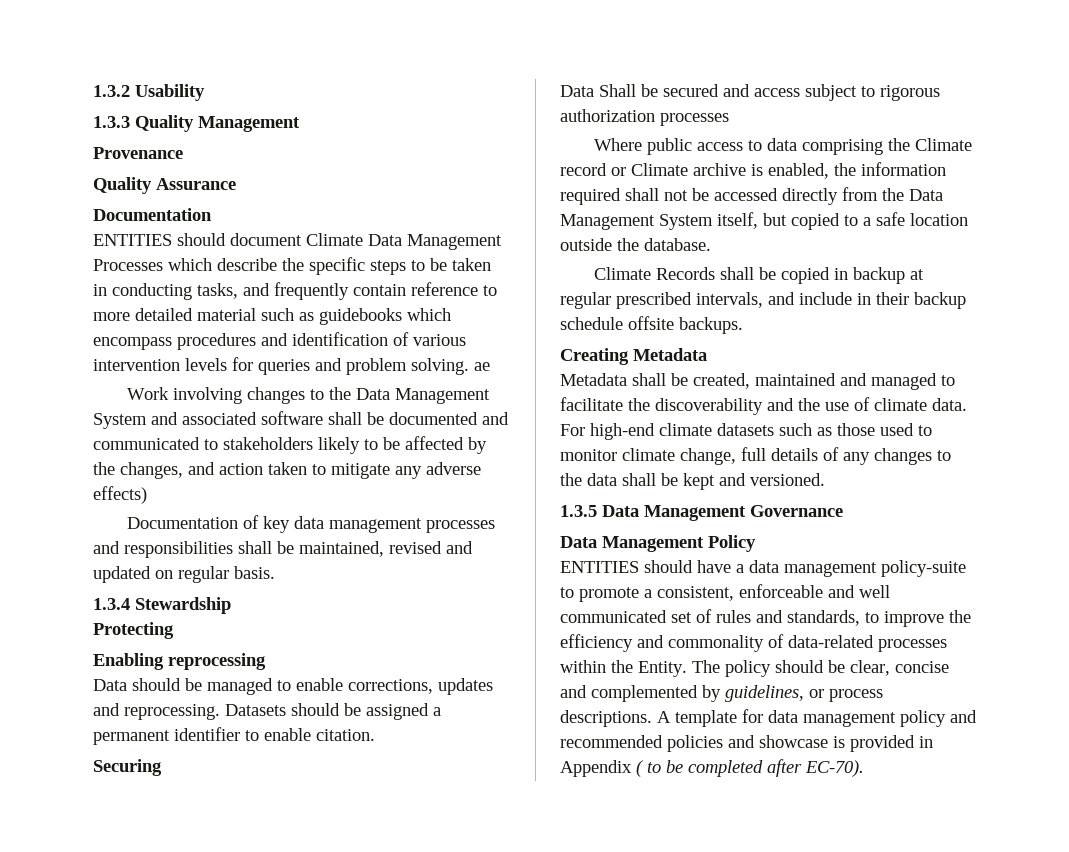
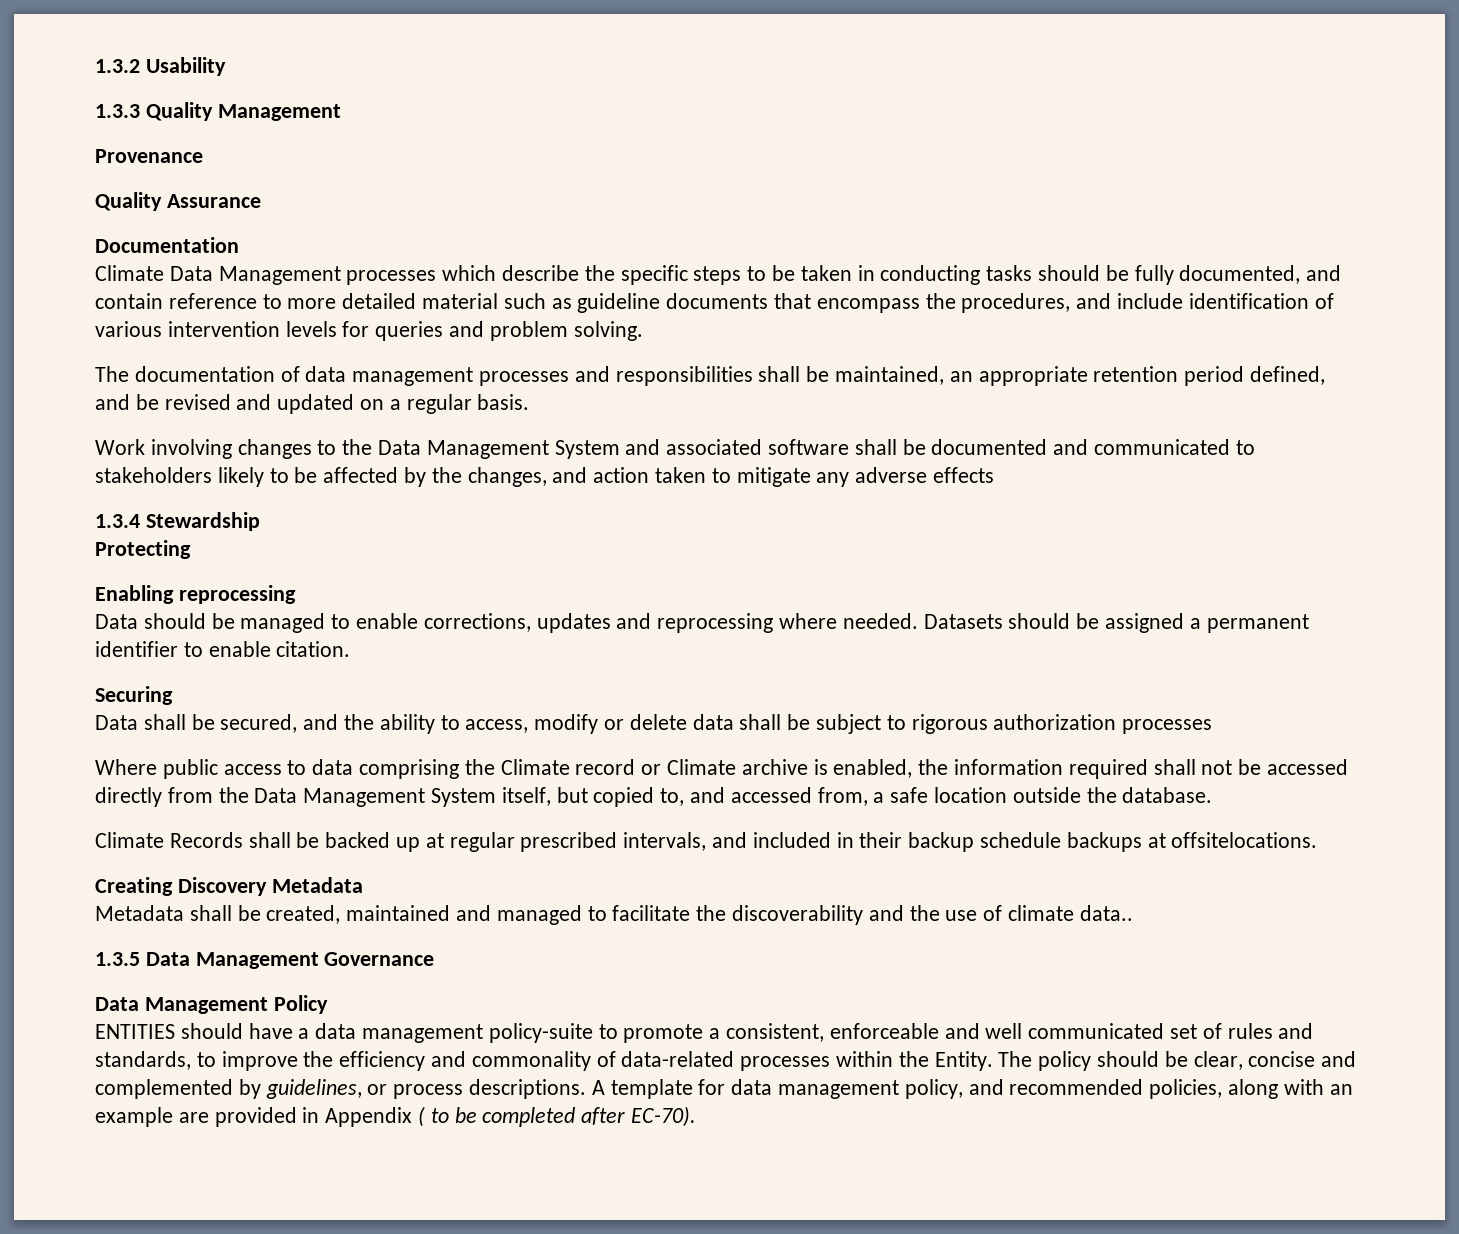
[93,233,302,246] ENTITIES should document -> (239, 245) none
[93,259,163,271] Processes -> [346,270,437,285] processes
[197,282,349,300] tasks, and frequently -> [986,265,1342,285] tasks should be fully documented, and
[319,308,451,325] [93,333,288,350] guidebooks which encompass procedures and -> [577,293,1184,313] guideline documents that encompass the procedures, and include
[474,362,490,371] ae -> [95,366,1326,386] [95,394,530,414] // The documentation of data management processes and responsibilities shall be maintained, an appropriate retention period defined, and be revised and updated on a regular basis.
[93,486,147,504] [127,515,496,533] [93,541,473,558] [93,566,275,583] effects) // Documentation of key data management processes and responsibilities shall be maintained, revised and updated on regular basis. -> [933,467,995,483] effects
[124,704,220,720] reprocessing. -> [657,613,918,633] reprocessing where needed.
[599,84,800,97] Shall be secured and access -> [143,714,811,734] shall be secured, and the ability to access, modify or delete data shall be
[844,215,858,226] to -> [660,787,868,806] to, and accessed from,
[781,267,906,284] copied in backup -> [325,832,421,852] backed up
[799,292,852,305] include -> [752,832,831,848] included
[628,316,743,334] offsite backups. -> [1066,832,1318,852] backups at offsitelocations.
(629, 356) none -> [177,877,267,896] Discovery
[932,398,967,411] [560,423,932,440] [560,447,951,465] [560,473,825,490] data. For high-end climate datasets such as those used to monitor climate change, full details of any changes to the data shall be kept and versioned. -> [1079,905,1133,921] data..
[900,710,946,727] policy -> [904,1079,963,1099] policy,
[667,735,845,752] policies and showcase is -> [1149,1079,1353,1099] [95,1107,209,1127] policies, along with an example are

